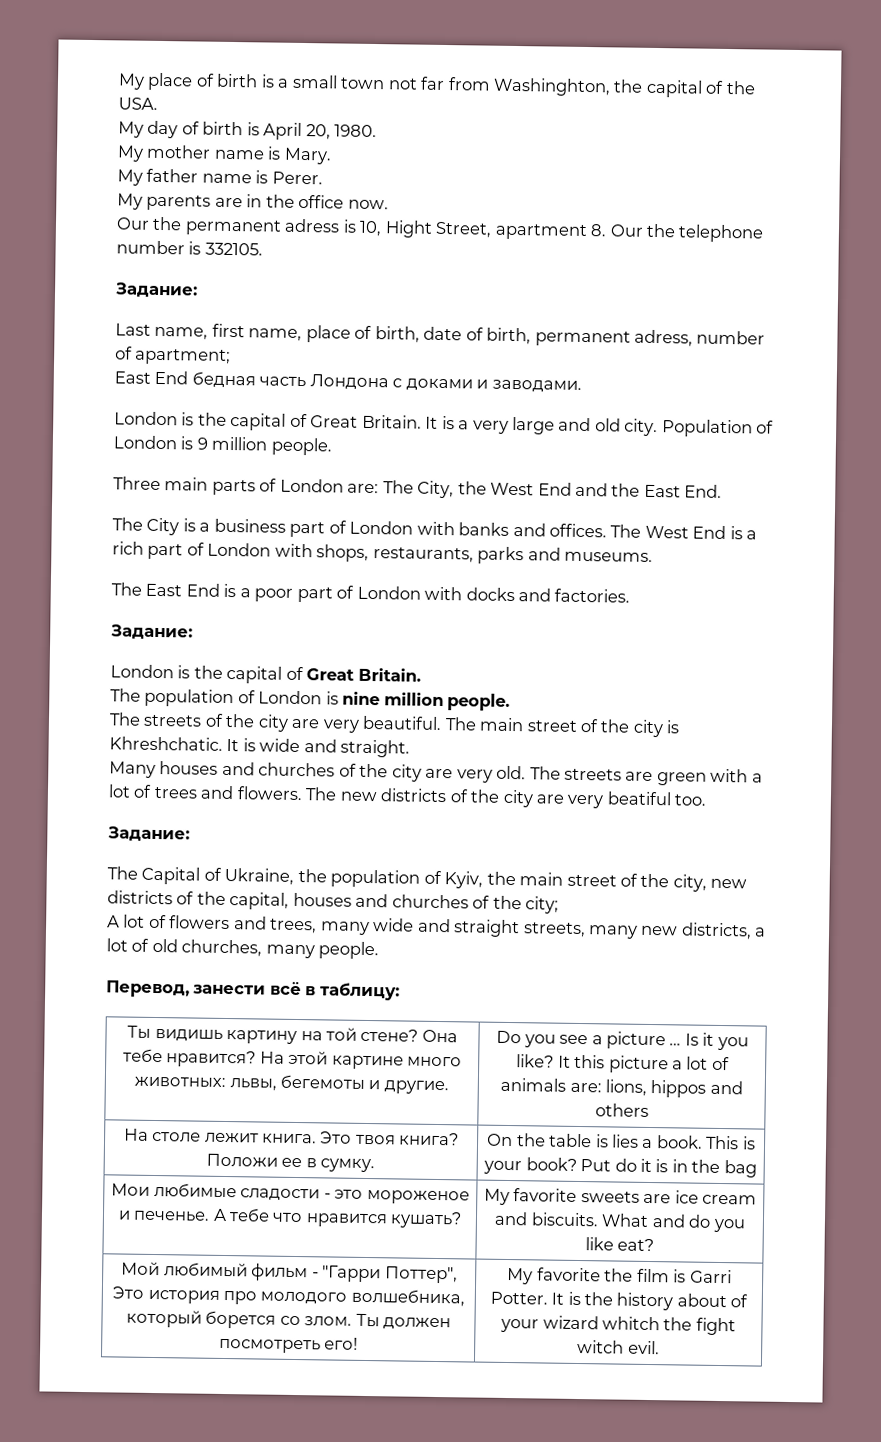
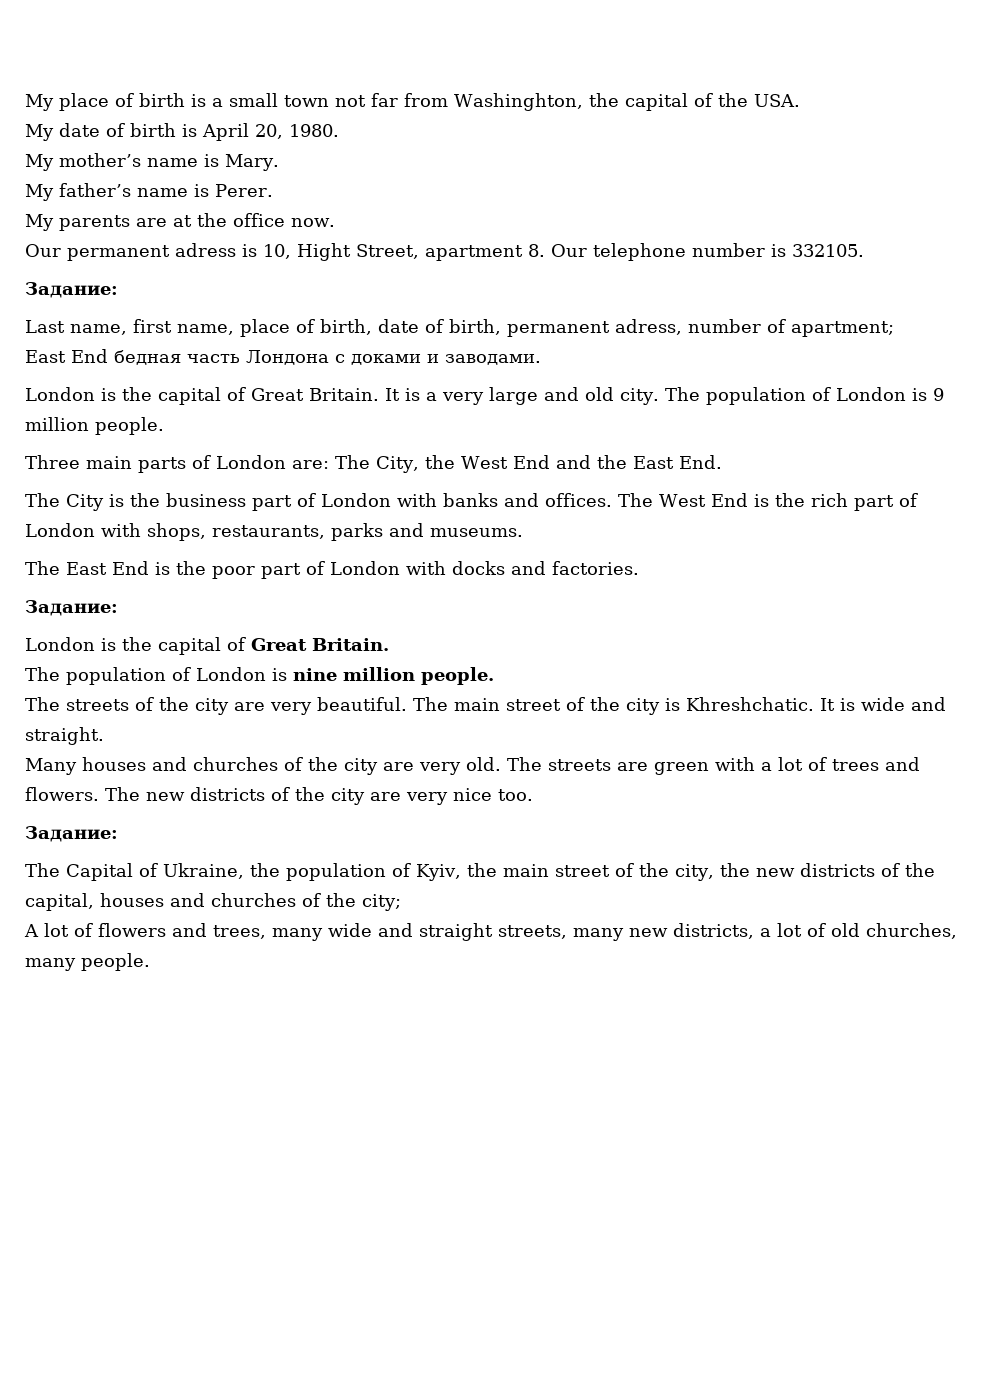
[147,120,179,139] day -> [59,123,100,137] date
[146,144,212,159] mother -> [59,153,141,167] mother’s
[146,168,199,183] father -> [59,183,131,197] father’s
[246,194,263,208] in -> [173,215,192,227] at
[152,216,183,231] the -> (61, 250) none
[646,223,677,238] the -> (587, 250) none
[661,419,753,438] Population -> [664,387,806,405] The population
[199,522,211,532] a -> [130,493,160,507] the
[746,530,758,540] a -> [774,493,805,507] the
[239,588,251,598] a -> [176,561,206,575] the
[606,791,672,806] beatiful -> [453,788,492,801] nice
(707, 883) none -> [719,863,750,877] the
[106,980,400,1001] [127,1025,458,1045] [122,1048,463,1070] [134,1074,449,1095] [496,1030,749,1051] [516,1054,730,1074] [500,1077,743,1098] [594,1103,649,1117] [123,1128,460,1146] [205,1153,376,1173] [487,1133,756,1150] [483,1157,757,1178] [111,1182,470,1205] [117,1208,463,1229] [483,1188,758,1206] [494,1211,745,1233] [584,1237,655,1252] [121,1261,458,1284] [112,1286,465,1307] [125,1309,452,1331] [218,1337,359,1354] [507,1267,732,1285] [489,1291,749,1311] [500,1315,736,1336] [577,1339,660,1355] // Перевод, занести всё в таблицу: // Ты видишь картину на той стене? Она тебе нравится? На этой картине много животных: львы, бегемоты и другие. | Do you see a picture … Is it you like? It this picture a lot of animals are: lions, hippos and others // На столе лежит книга. Это твоя книга? Положи ее в сумку. | On the table is lies a book. This is your book? Put do it is in the bag // Мои любимые сладости - это мороженое и печенье. А тебе что нравится кушать? | My favorite sweets are ice cream and biscuits. What and do you like eat? // Мой любимый фильм - "Гарри Поттер", Это история про молодого волшебника, который борется со злом. Ты должен посмотреть его! | My favorite the film is Garri Potter. It is the history about of your wizard whitch the fight witch evil. -> (150, 962) none

